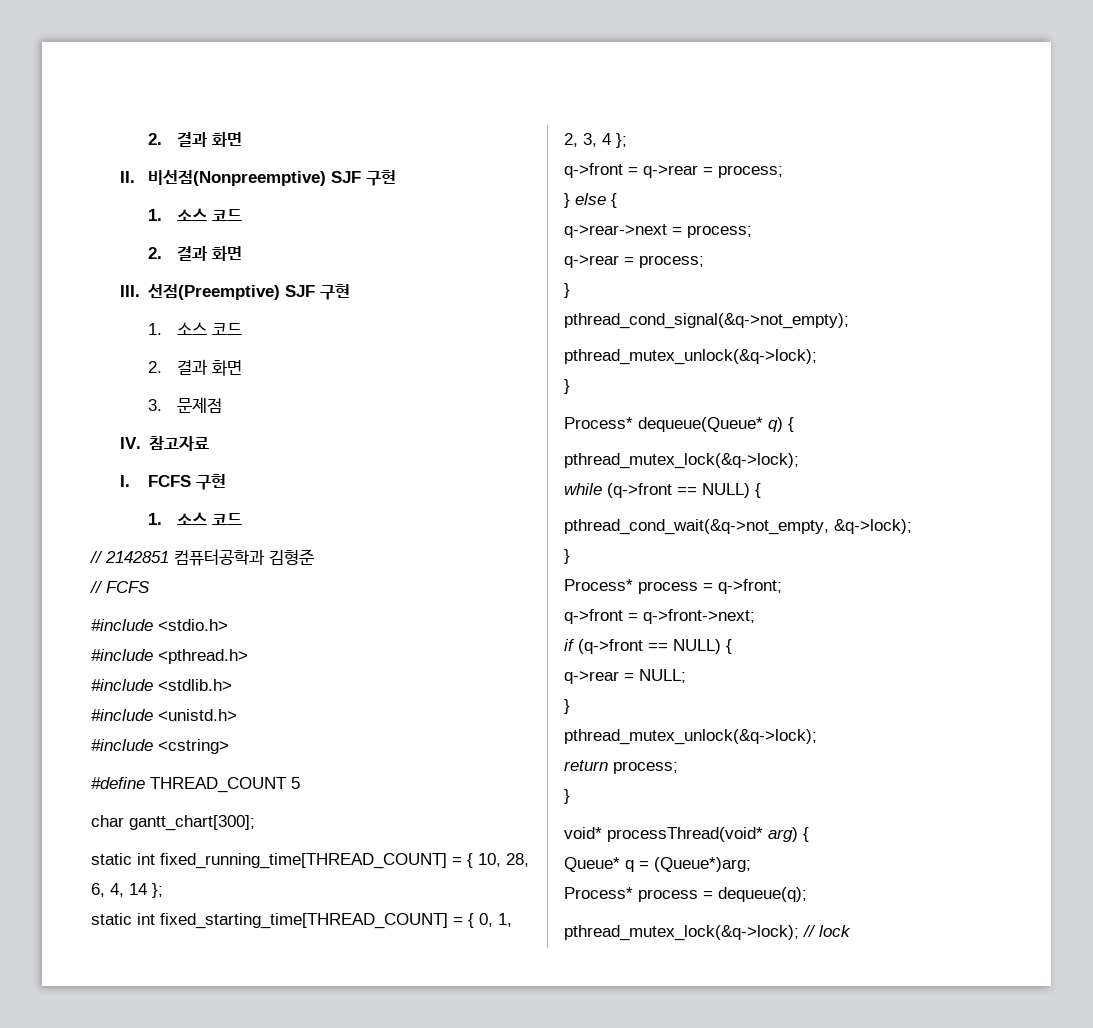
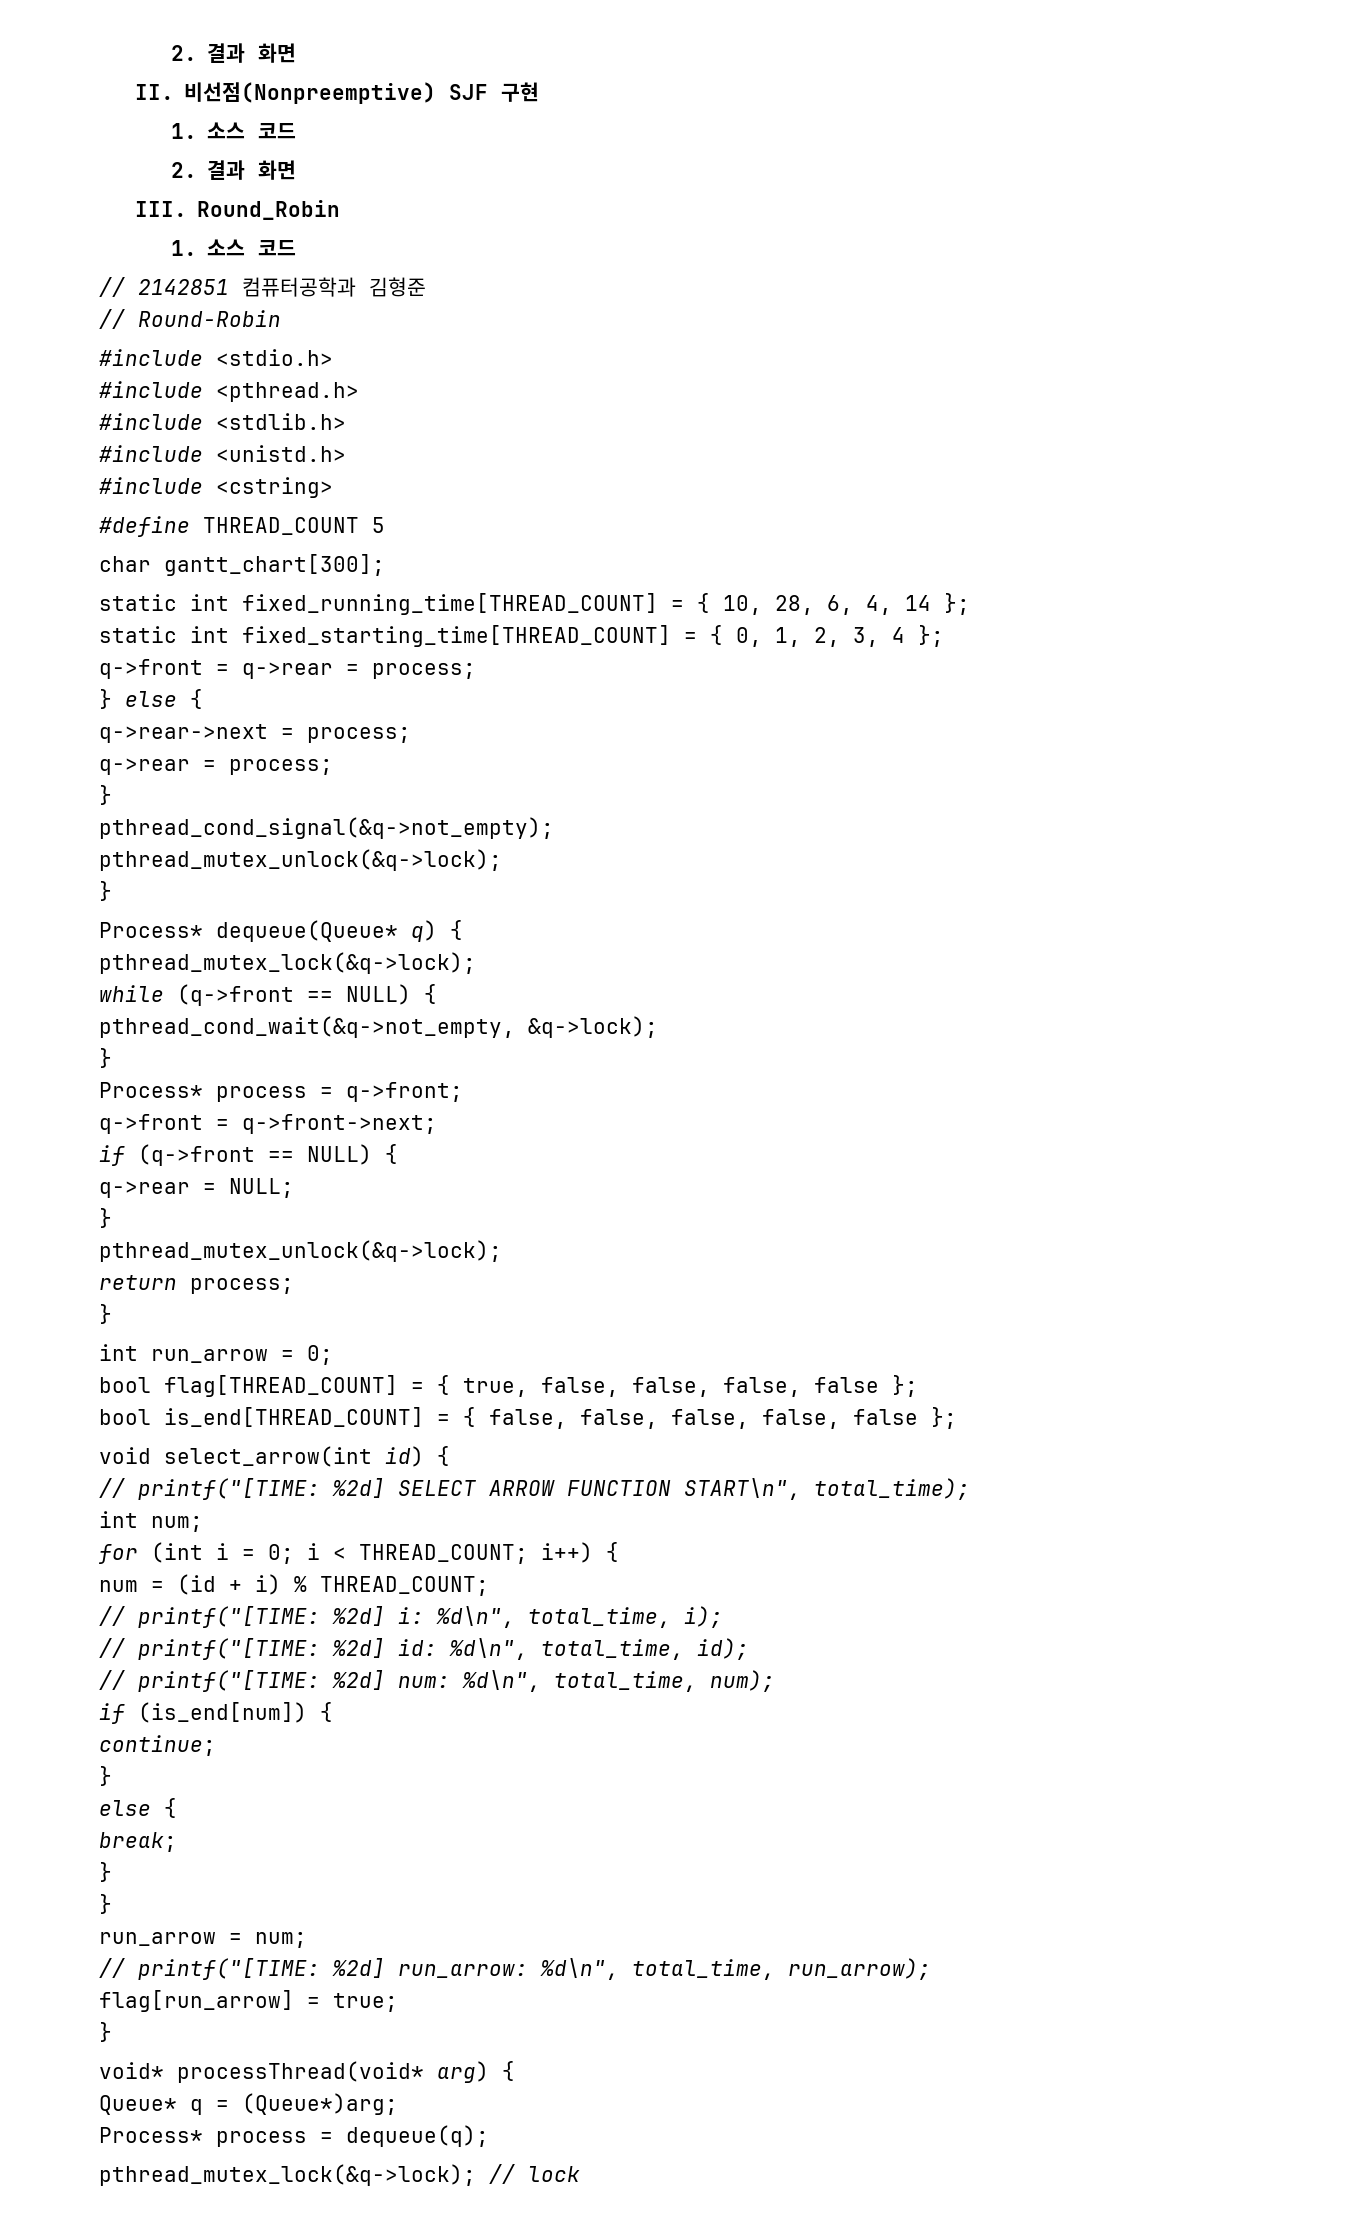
[148,284,351,300] [148,322,243,335] [148,359,243,376] [148,397,223,413] [119,436,210,451] [119,474,227,490] 선점(Preemptive) SJF 구현 // 1. 소스 코드 // 2. 결과 화면 // 3. 문제점 // IV. 참고자료 // I. FCFS 구현 -> [197,200,341,220] Round_Robin
[106,581,150,593] FCFS -> [138,310,281,327] Round-Robin
(570, 796) none -> [99,1344,333,1365] [99,1375,918,1397] [99,1407,957,1429] [99,1446,450,1467] [99,1478,970,1500] [99,1511,203,1532] [99,1542,619,1564] [99,1574,489,1596] [99,1606,723,1628] [99,1638,749,1660] [99,1670,775,1692] [99,1702,333,1724] [99,1735,216,1756] [99,1766,112,1786] [99,1798,177,1818] [99,1832,177,1852] [99,1862,112,1882] [99,1894,112,1914] [99,1932,307,1948] [99,1958,931,1980] [99,1990,398,2012] [99,2022,112,2042] // int run_arrow = 0; // bool flag[THREAD_COUNT] = { true, false, false, false, false }; // bool is_end[THREAD_COUNT] = { false, false, false, false, false }; // void select_arrow(int id) { // // printf("[TIME: %2d] SELECT ARROW FUNCTION START\n", total_time); // int num; // for (int i = 0; i < THREAD_COUNT; i++) { // num = (id + i) % THREAD_COUNT; // // printf("[TIME: %2d] i: %d\n", total_time, i); // // printf("[TIME: %2d] id: %d\n", total_time, id); // // printf("[TIME: %2d] num: %d\n", total_time, num); // if (is_end[num]) { // continue; // } // else { // break; // } // } // run_arrow = num; // // printf("[TIME: %2d] run_arrow: %d\n", total_time, run_arrow); // flag[run_arrow] = true; // }

